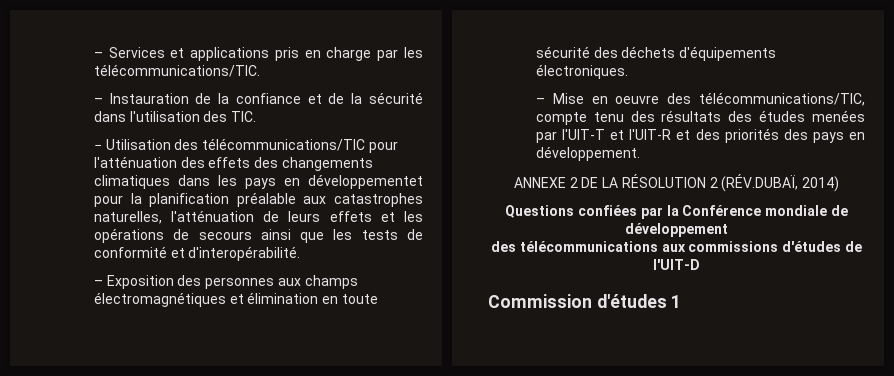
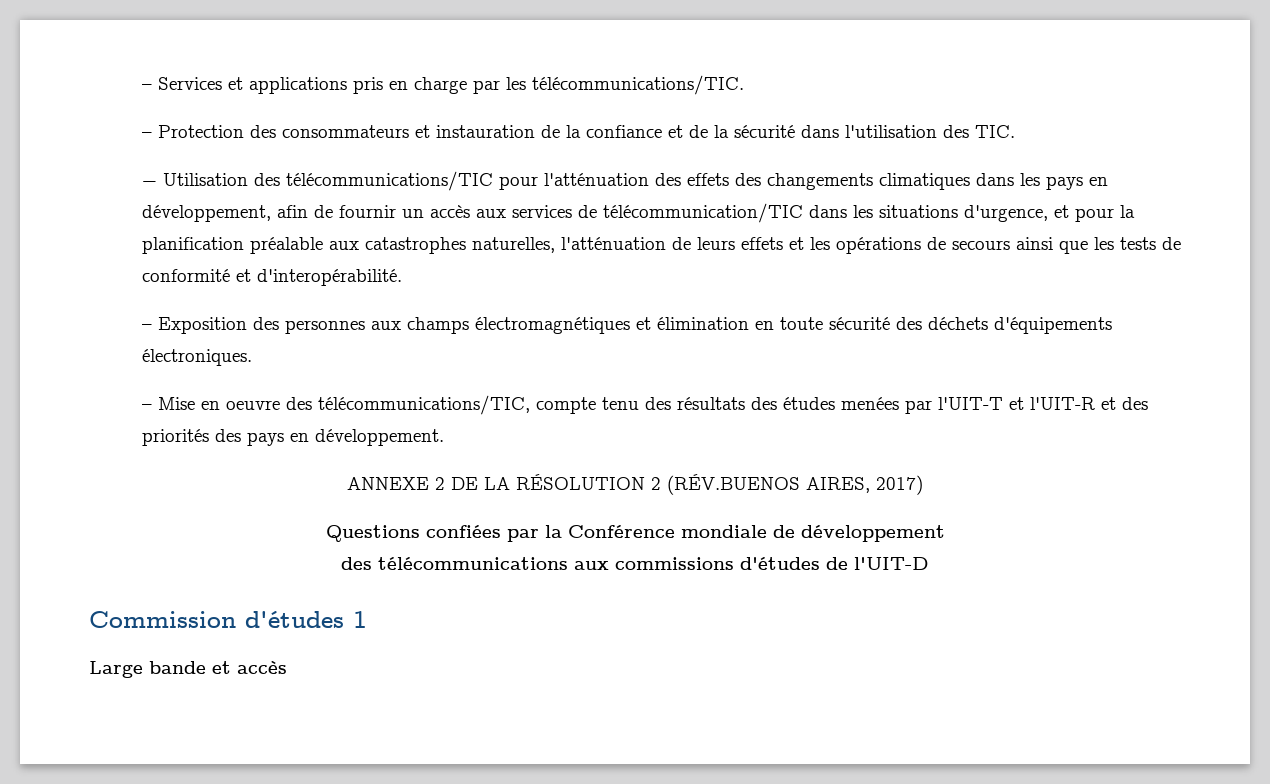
[109,93,189,104] Instauration -> [157,125,535,138] Protection des consommateurs et instauration
[308,174,424,189] développementet -> [141,203,1069,223] développement, afin de fournir un accès aux services de télécommunication/TIC dans les situations d'urgence, et
[721,174,840,192] (RÉV.DUBAÏ, 2014) -> [667,474,923,495] (RÉV.BUENOS AIRES, 2017)
(682, 301) none -> [89,661,287,678] // Large bande et accès

